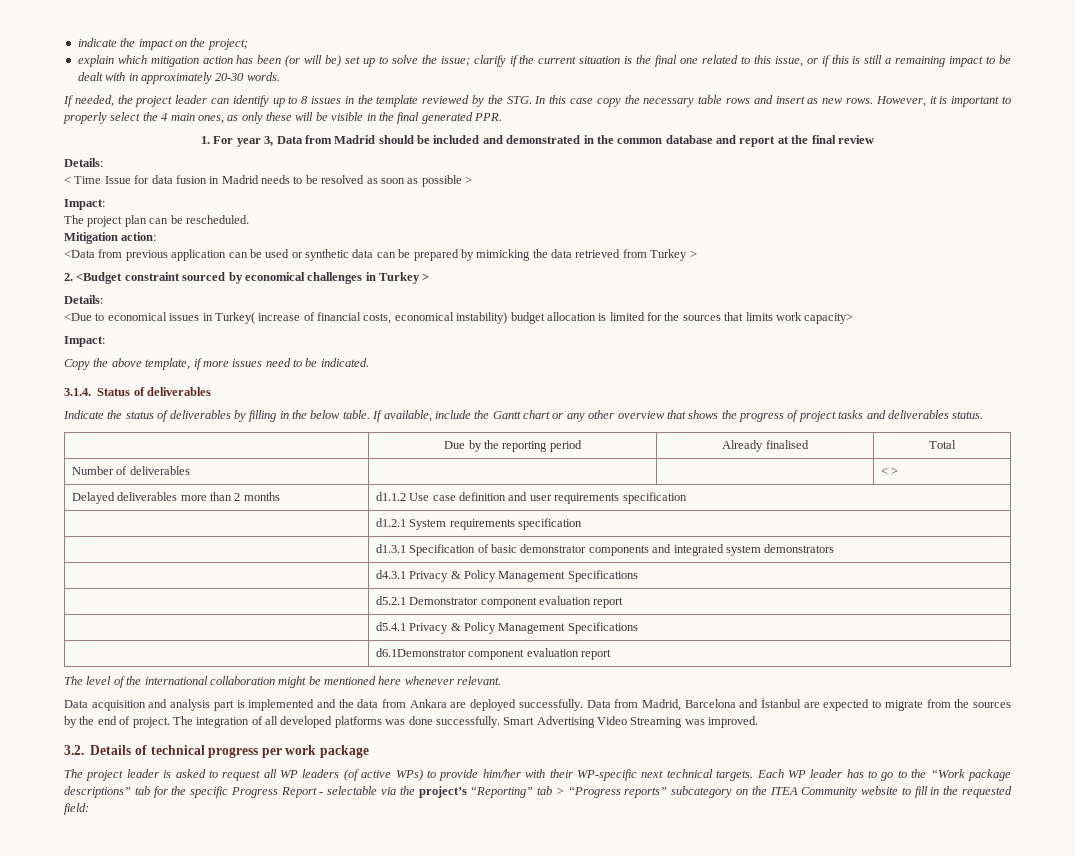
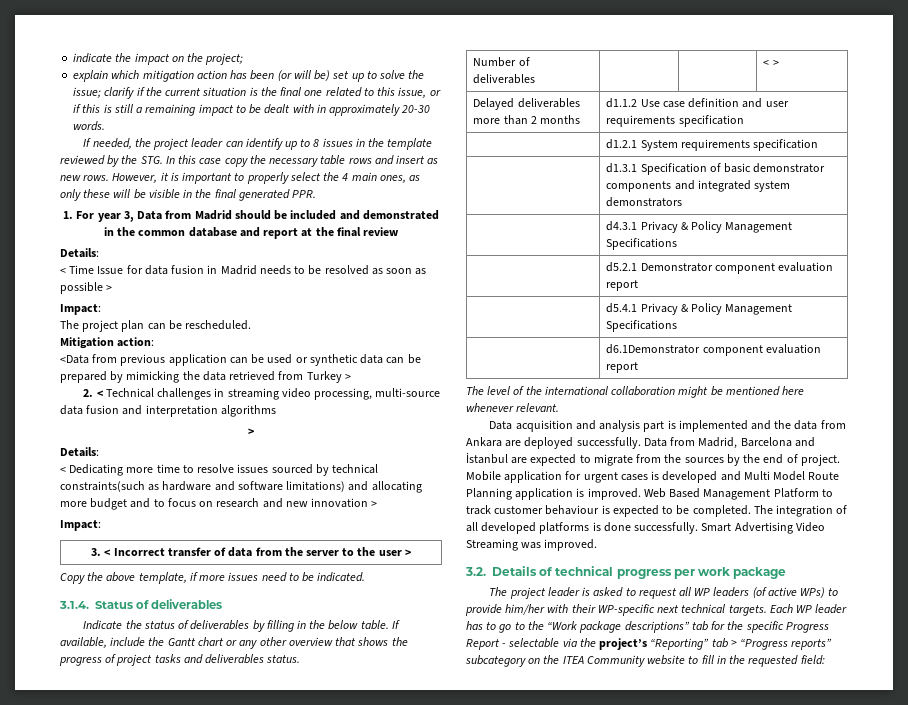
[76,272,430,284] [64,295,103,304] [64,312,854,324] [64,336,105,347] <Budget constraint sourced by economical challenges in Turkey > // Details: // <Due to economical issues in Turkey( increase of financial costs, economical instability) budget allocation is limited for the sources that limits work capacity> // Impact: -> [96,388,441,400] [60,405,276,417] [248,428,254,435] [60,447,99,457] [60,464,379,476] [60,481,422,493] [60,498,378,510] [60,520,101,531] [91,547,411,557] < Technical challenges in streaming video processing, multi-source data fusion and interpretation algorithms // > // Details: // < Dedicating more time to resolve issues sourced by technical constraints(such as hardware and software limitations) and allocating more budget and to focus on research and new innovation > // Impact: // 3. < Incorrect transfer of data from the server to the user >
[444,440,582,452] [722,440,809,452] [929,440,956,449] // | Due by the reporting period | Already finalised | Total -> (301, 659) none
(170, 722) none -> [466,471,840,483] [466,488,833,500] [466,505,751,517] Mobile application for urgent cases is developed and Multi Model Route Planning application is improved. Web Based Management Platform to track customer behaviour is expected to be completed.
[385,719,406,725] was -> [592,522,601,531] is

